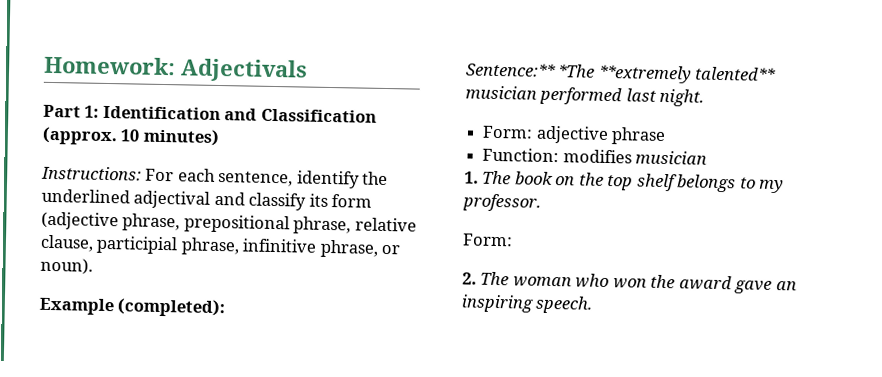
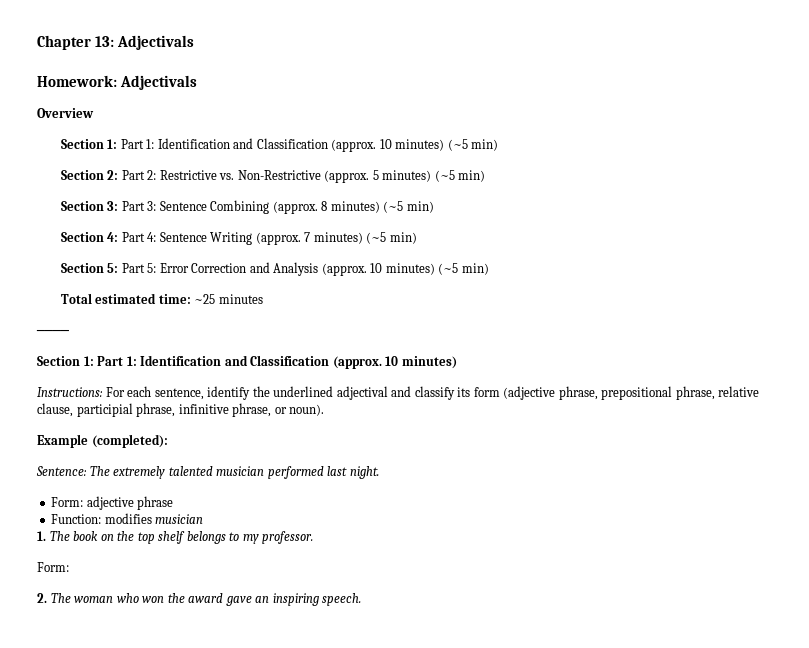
(44, 65) none -> [37,35,195,50] Chapter 13: Adjectivals //
(308, 70) none -> [37,108,94,118] [60,138,499,152] [60,170,486,183] [60,200,434,214] [60,232,417,245] [60,262,489,276] [60,293,263,304] [36,329,69,335] [37,356,94,366] Overview // Section 1: Part 1: Identification and Classification (approx. 10 minutes) (~5 min) // Section 2: Part 2: Restrictive vs. Non-Restrictive (approx. 5 minutes) (~5 min) // Section 3: Part 3: Sentence Combining (approx. 8 minutes) (~5 min) // Section 4: Part 4: Sentence Writing (approx. 7 minutes) (~5 min) // Section 5: Part 5: Error Correction and Analysis (approx. 10 minutes) (~5 min) // Total estimated time: ~25 minutes // ──── // Section 1:
[466,62,777,84] Sentence:** *The **extremely talented** -> [36,466,213,479] Sentence: The extremely talented

